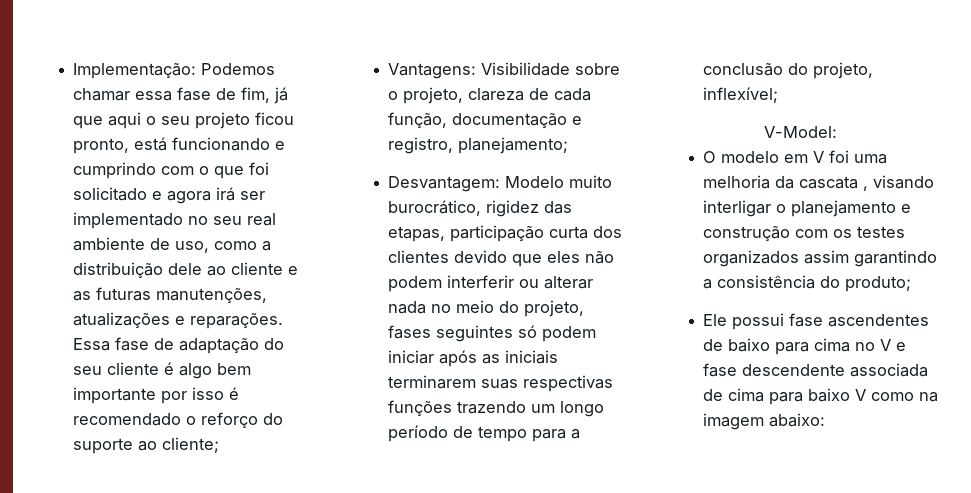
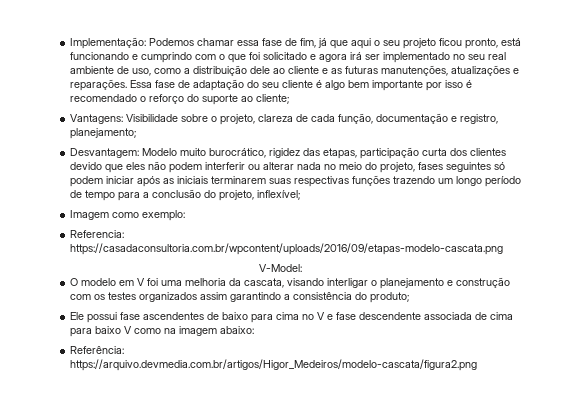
(779, 95) none -> [69,210,185,221] [69,230,124,238] [69,243,503,255] // Imagem como exemplo: // Referencia: https://casadaconsultoria.com.br/wpcontent/uploads/2016/09/etapas-modelo-cascata.png
[799,176,869,191] cascata , -> [243,278,284,288] cascata,
(826, 420) none -> [69,346,124,354] [69,359,477,371] // Referência: https://arquivo.devmedia.com.br/artigos/Higor_Medeiros/modelo-cascata/figura2.png

